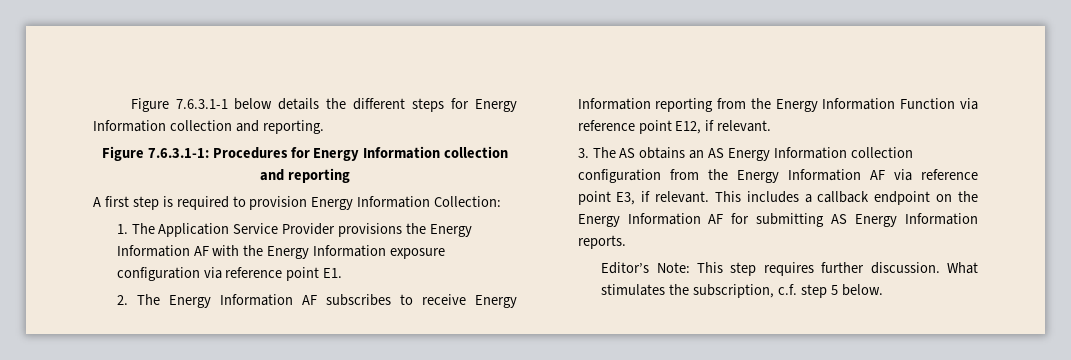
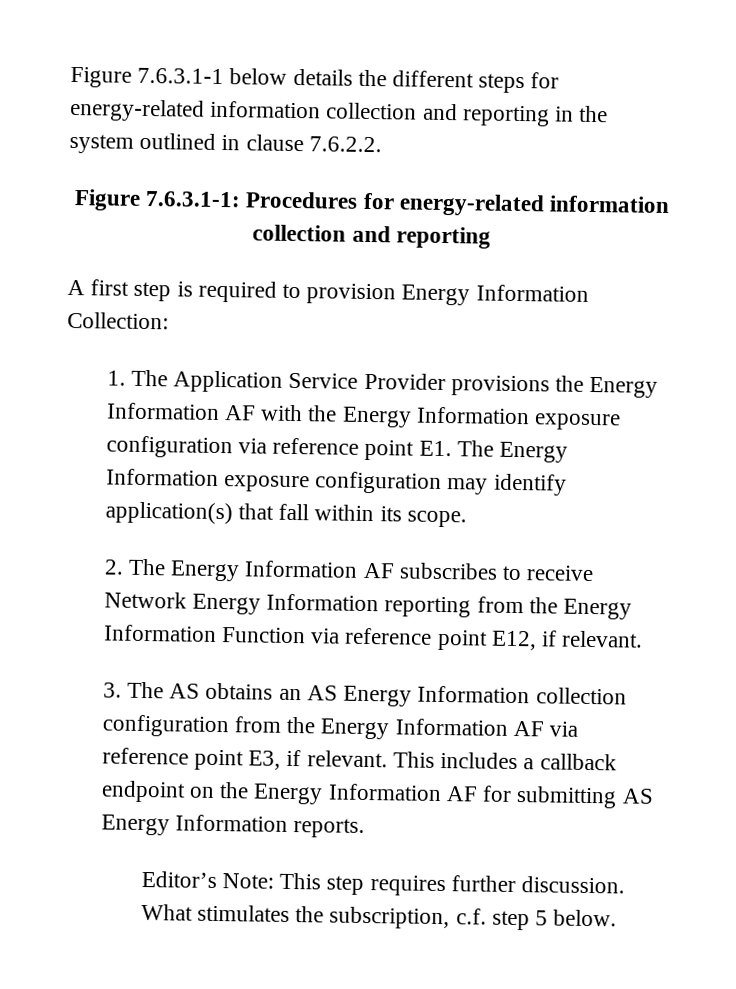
[475,99,518,112] [93,120,324,134] Energy Information collection and reporting. -> [70,98,609,127] [69,132,382,154] energy-related information collection and reporting in the system outlined in clause 7.6.2.2.
[313,146,441,161] Energy Information -> [398,193,671,217] energy-related information
(343, 273) none -> [456,440,569,463] [105,468,567,496] [104,501,467,528] The Energy Information exposure configuration may identify application(s) that fall within its scope.
(466, 299) none -> [103,591,187,609] Network

